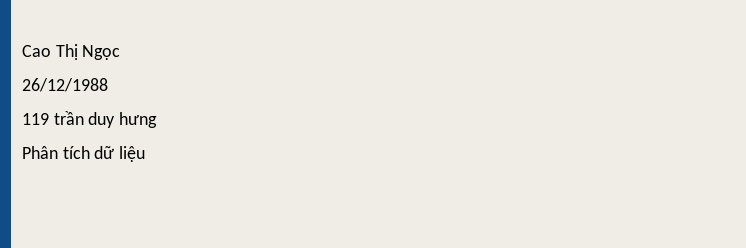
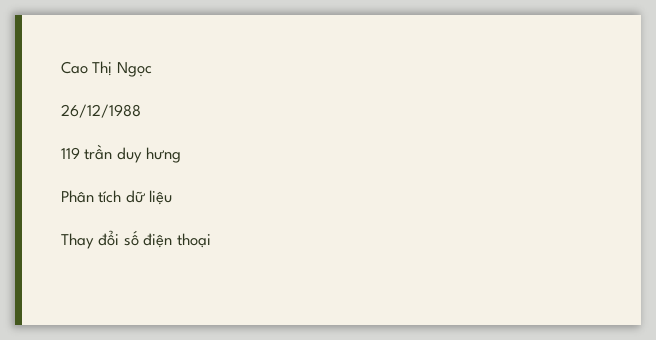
(146, 154) none -> [61,230,211,249] // Thay đổi số điện thoại

